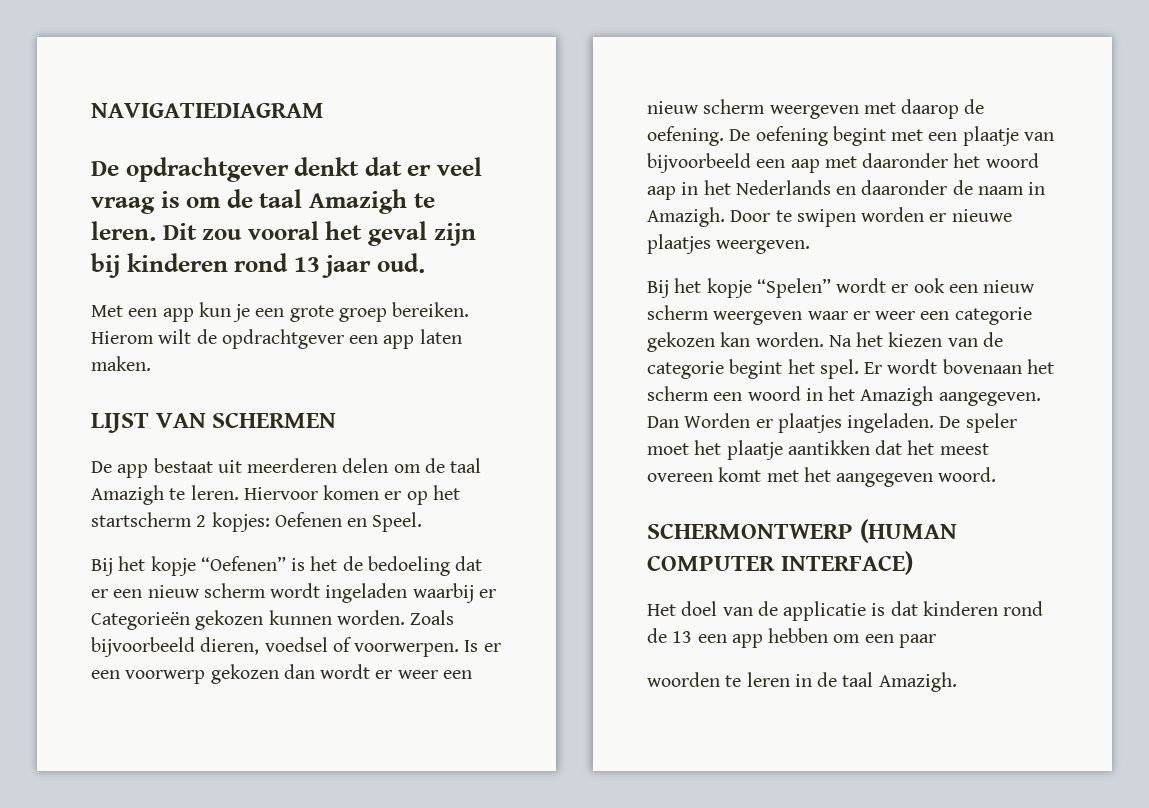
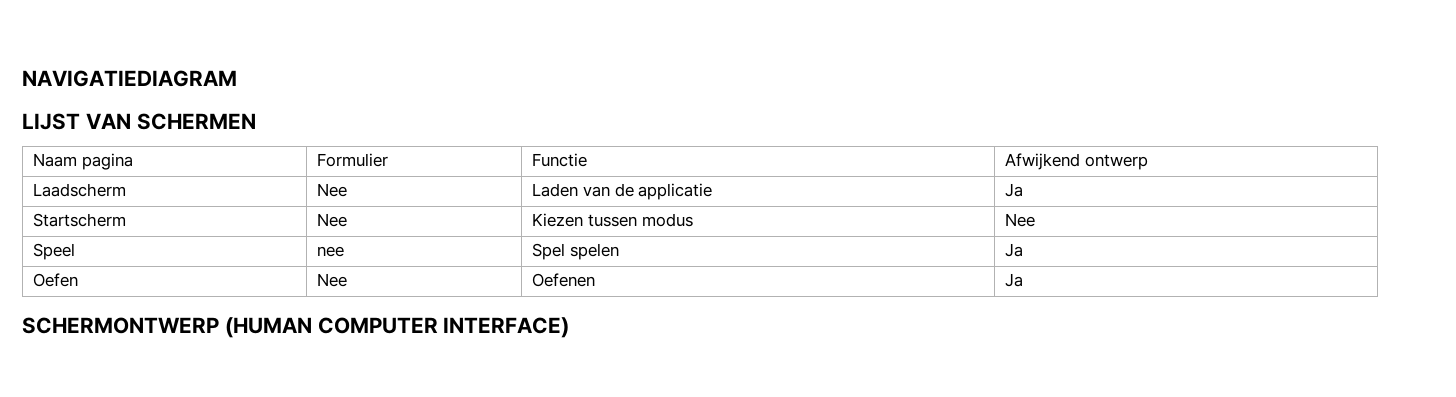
[91,157,483,182] [91,189,435,214] [91,221,476,246] [91,253,426,278] [91,302,470,322] [91,329,462,349] [91,356,151,371] [91,412,337,433] [91,458,482,478] [91,485,460,505] [91,512,423,532] [91,556,483,576] [91,583,496,603] [91,610,455,630] [91,637,501,657] [91,664,472,684] [647,99,985,119] [647,126,1054,146] [647,153,1039,173] [647,180,1046,200] [647,207,1012,227] [647,234,811,254] [647,278,1036,298] [647,305,1032,325] [647,332,1003,352] [647,359,1054,379] [647,386,1041,406] [647,413,1017,433] [647,440,989,460] [647,467,997,487] [647,519,957,543] [647,551,913,575] [647,601,1044,621] [647,628,936,648] [647,672,957,692] De opdrachtgever denkt dat er veel vraag is om de taal Amazigh te leren. Dit zou vooral het geval zijn bij kinderen rond 13 jaar oud. // Met een app kun je een grote groep bereiken. Hierom wilt de opdrachtgever een app laten maken. // LIJST VAN SCHERMEN // De app bestaat uit meerderen delen om de taal Amazigh te leren. Hiervoor komen er op het startscherm 2 kopjes: Oefenen en Speel. // Bij het kopje “Oefenen” is het de bedoeling dat er een nieuw scherm wordt ingeladen waarbij er Categorieën gekozen kunnen worden. Zoals bijvoorbeeld dieren, voedsel of voorwerpen. Is er een voorwerp gekozen dan wordt er weer een nieuw scherm weergeven met daarop de oefening. De oefening begint met een plaatje van bijvoorbeeld een aap met daaronder het woord aap in het Nederlands en daaronder de naam in Amazigh. Door te swipen worden er nieuwe plaatjes weergeven. // Bij het kopje “Spelen” wordt er ook een nieuw scherm weergeven waar er weer een categorie gekozen kan worden. Na het kiezen van de categorie begint het spel. Er wordt bovenaan het scherm een woord in het Amazigh aangegeven. Dan Worden er plaatjes ingeladen. De speler moet het plaatje aantikken dat het meest overeen komt met het aangegeven woord. // SCHERMONTWERP (HUMAN COMPUTER INTERFACE) // Het doel van de applicatie is dat kinderen rond de 13 een app hebben om een paar // woorden te leren in de taal Amazigh. -> [22,113,256,130] [33,153,133,170] [317,153,389,167] [532,153,588,167] [1005,153,1148,170] [33,183,127,197] [317,183,348,197] [532,183,713,200] [1005,183,1024,197] [33,213,127,227] [317,213,348,227] [532,213,693,227] [1005,213,1036,227] [33,243,76,260] [317,246,345,257] [532,243,619,260] [1005,243,1024,257] [33,273,79,287] [317,273,348,287] [532,273,596,287] [1005,273,1024,287] [22,317,570,338] LIJST VAN SCHERMEN // Naam pagina | Formulier | Functie | Afwijkend ontwerp // Laadscherm | Nee | Laden van de applicatie | Ja // Startscherm | Nee | Kiezen tussen modus | Nee // Speel | nee | Spel spelen | Ja // Oefen | Nee | Oefenen | Ja // SCHERMONTWERP (HUMAN COMPUTER INTERFACE)

